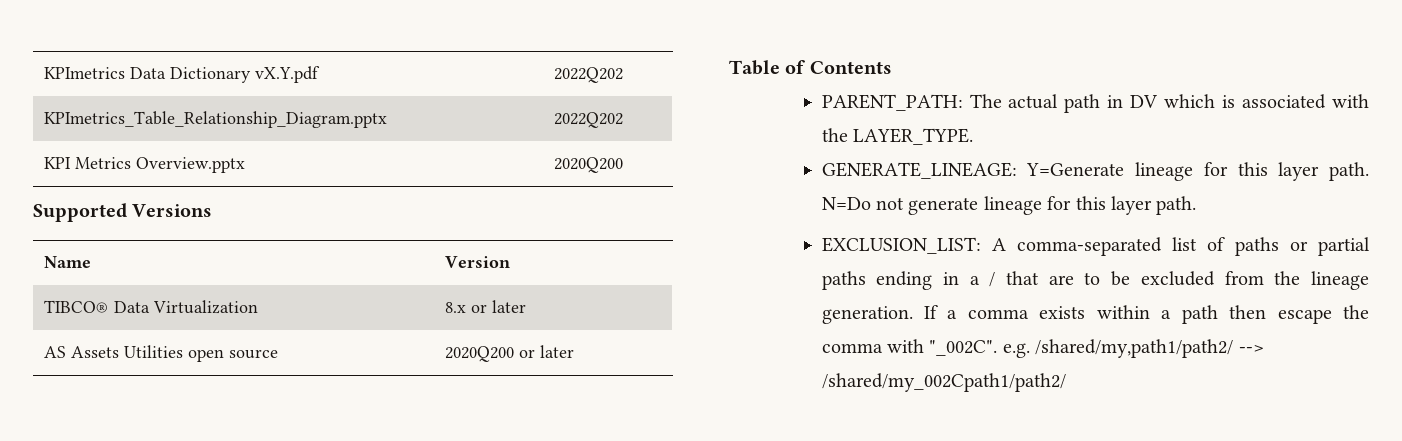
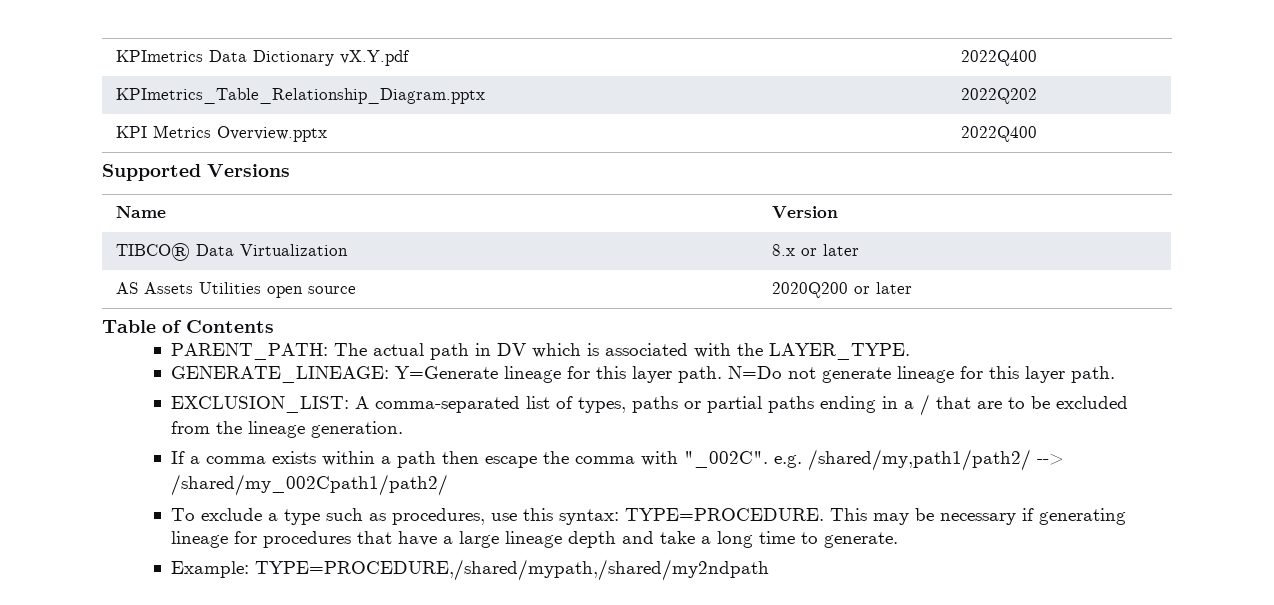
[554,67,624,83] 2022Q202 -> [961,50,1038,66] 2022Q400
[554,157,624,173] 2020Q200 -> [961,126,1038,142] 2022Q400
(1226, 244) none -> [578,397,627,413] types,
(913, 315) none -> (404, 429) //
(1066, 382) none -> [171,508,1127,525] [171,531,899,548] [171,559,770,581] // To exclude a type such as procedures, use this syntax: TYPE=PROCEDURE. This may be necessary if generating lineage for procedures that have a large lineage depth and take a long time to generate. // Example: TYPE=PROCEDURE,/shared/mypath,/shared/my2ndpath

